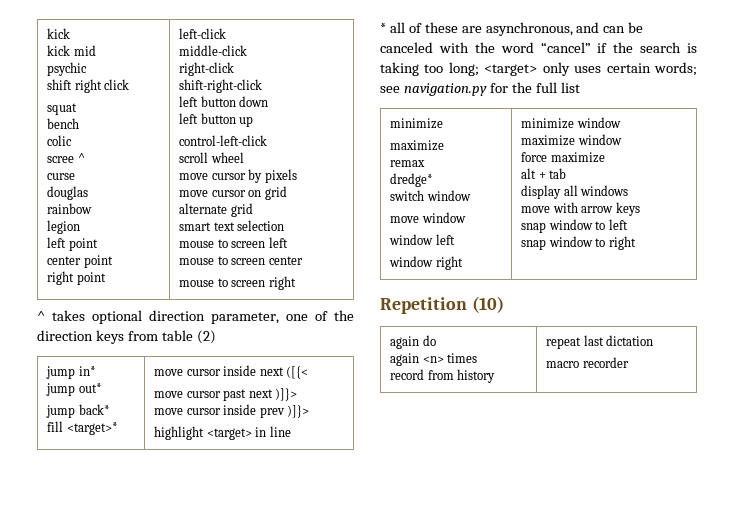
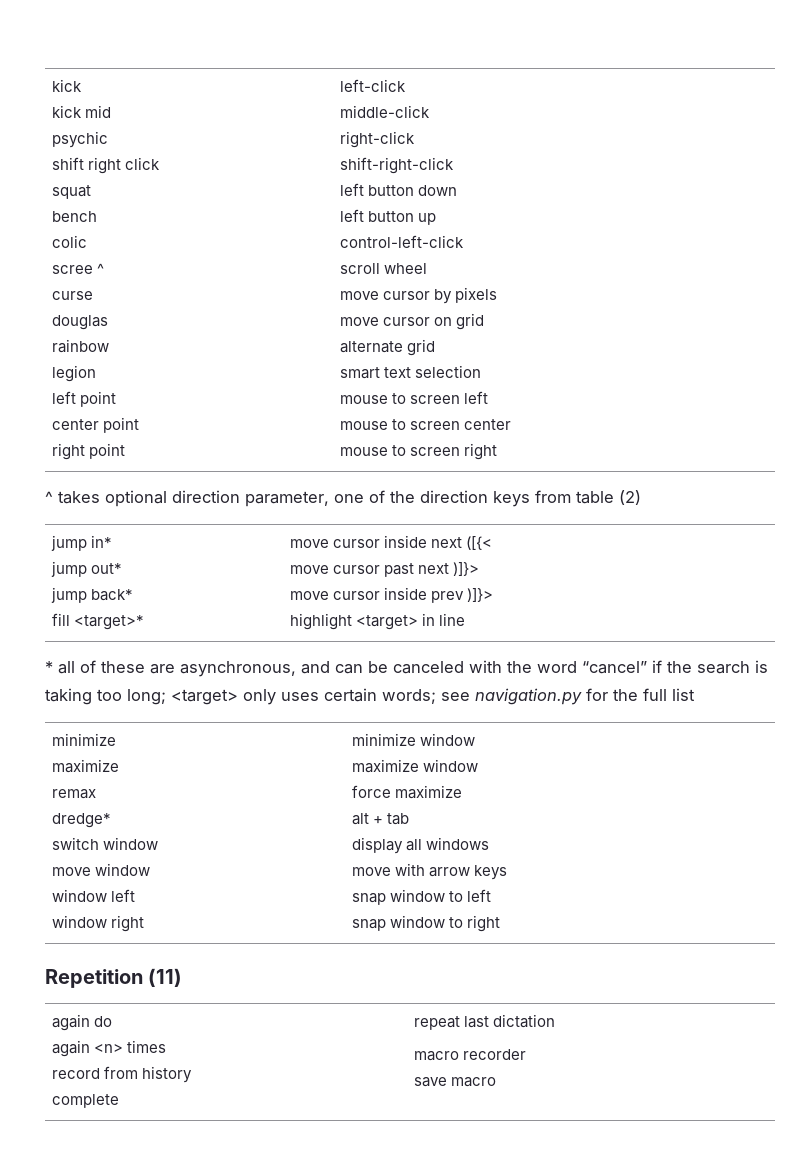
[471,296,504,313] (10) -> [148,968,183,987] (11)
(496, 376) none -> [51,1094,119,1108] // complete
(629, 362) none -> [413,1077,496,1087] // save macro

